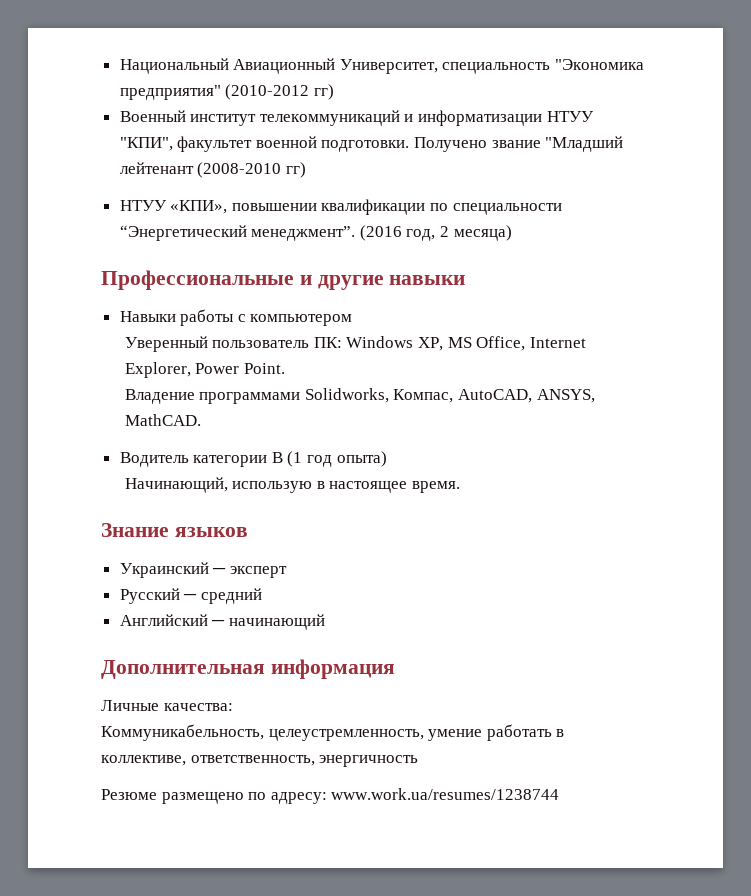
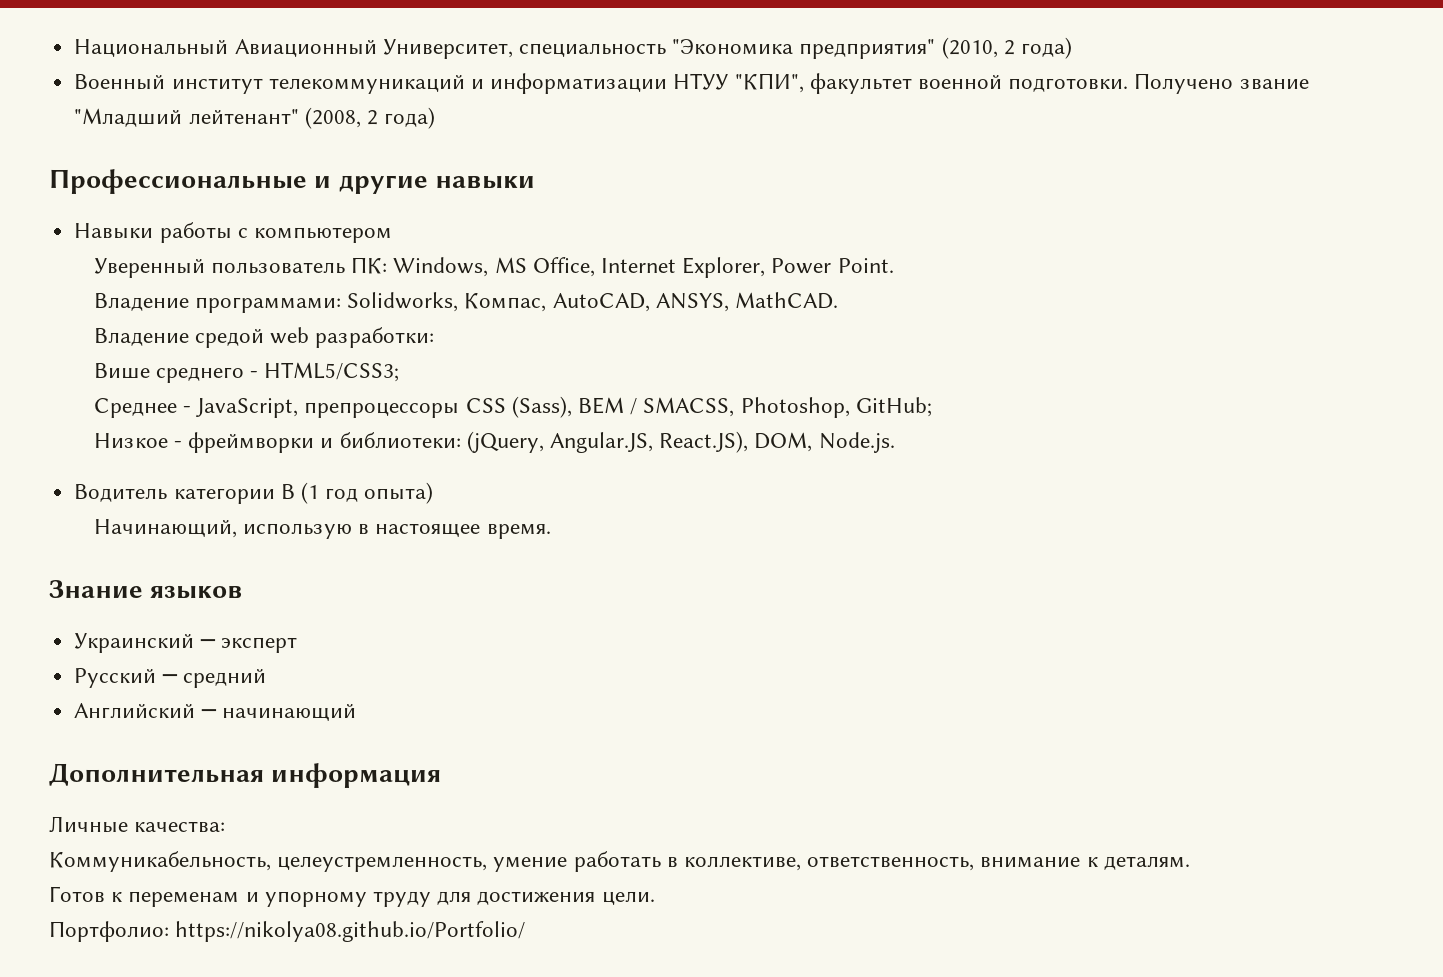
[225,84,334,100] (2010-2012 гг) -> [941,37,1072,59] (2010, 2 года)
[119,162,306,178] [119,199,562,215] [119,225,512,241] лейтенант (2008-2010 гг) // НТУУ «КПИ», повышении квалификации по специальности “Энергетический менеджмент”. (2016 год, 2 месяца) -> [188,107,436,129] лейтенант" (2008, 2 года)
[346,336,443,351] Windows XP, -> [393,257,489,277] Windows,
[199,392,301,404] программами -> [195,297,342,313] программами:
(201, 420) none -> [93,327,435,348] [93,362,400,383] [93,396,932,418] [93,431,895,453] // Владение средой web разработки: // Више среднего - HTML5/CSS3; // Среднее - JavaScript, препроцессоры CSS (Sass), BEM / SMACSS, Photoshop, GitHub; // Низкое - фреймворки и библиотеки: (jQuery, Angular.JS, React.JS), DOM, Node.js.
[319,755,419,767] [101,788,560,804] энергичность // Резюме размещено по адресу: www.work.ua/resumes/1238744 -> [980,856,1190,870] [49,886,655,907] [49,921,526,942] внимание к деталям. // Готов к переменам и упорному труду для достижения цели. // Портфолио: https://nikolya08.github.io/Portfolio/

